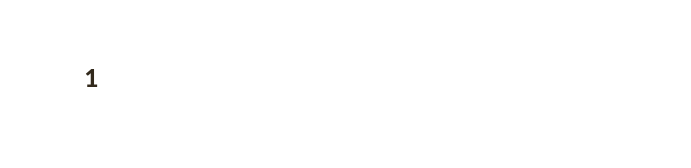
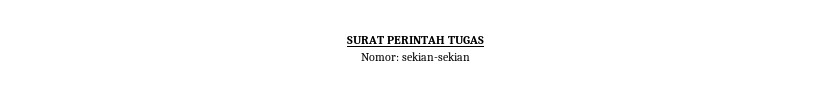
[84,69,98,87] 1 -> [346,36,485,44] [360,52,471,61] SURAT PERINTAH TUGAS // Nomor: sekian-sekian

